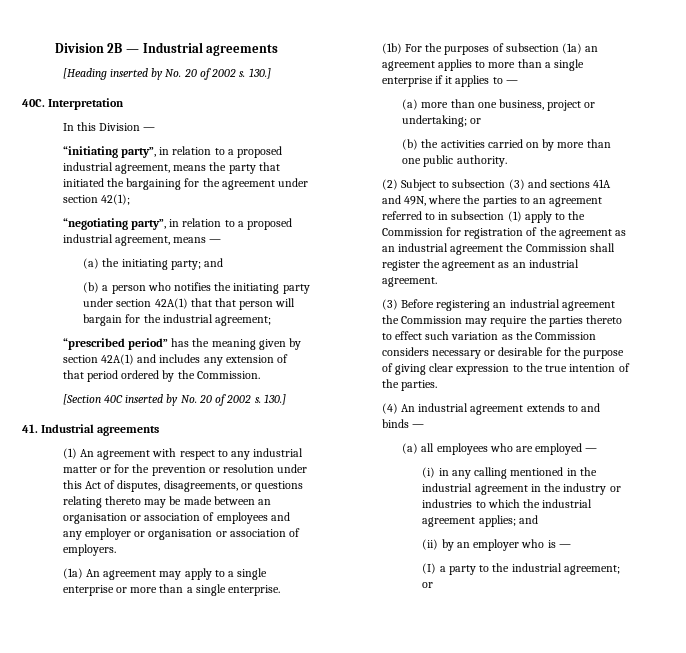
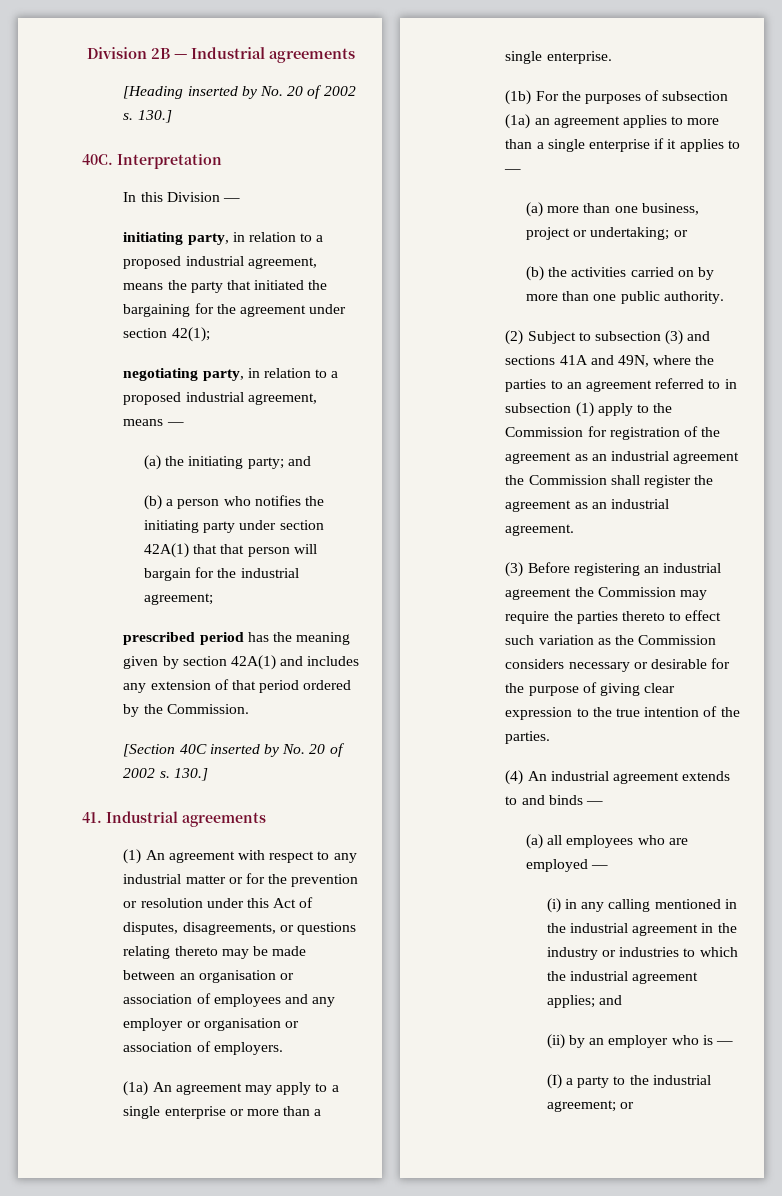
[62,146,156,158] “initiating party”, -> [123,232,229,245] initiating party,
[62,218,166,230] “negotiating party”, -> [123,368,244,381] negotiating party,
[62,338,168,350] “prescribed period” -> [123,632,244,645] prescribed period

